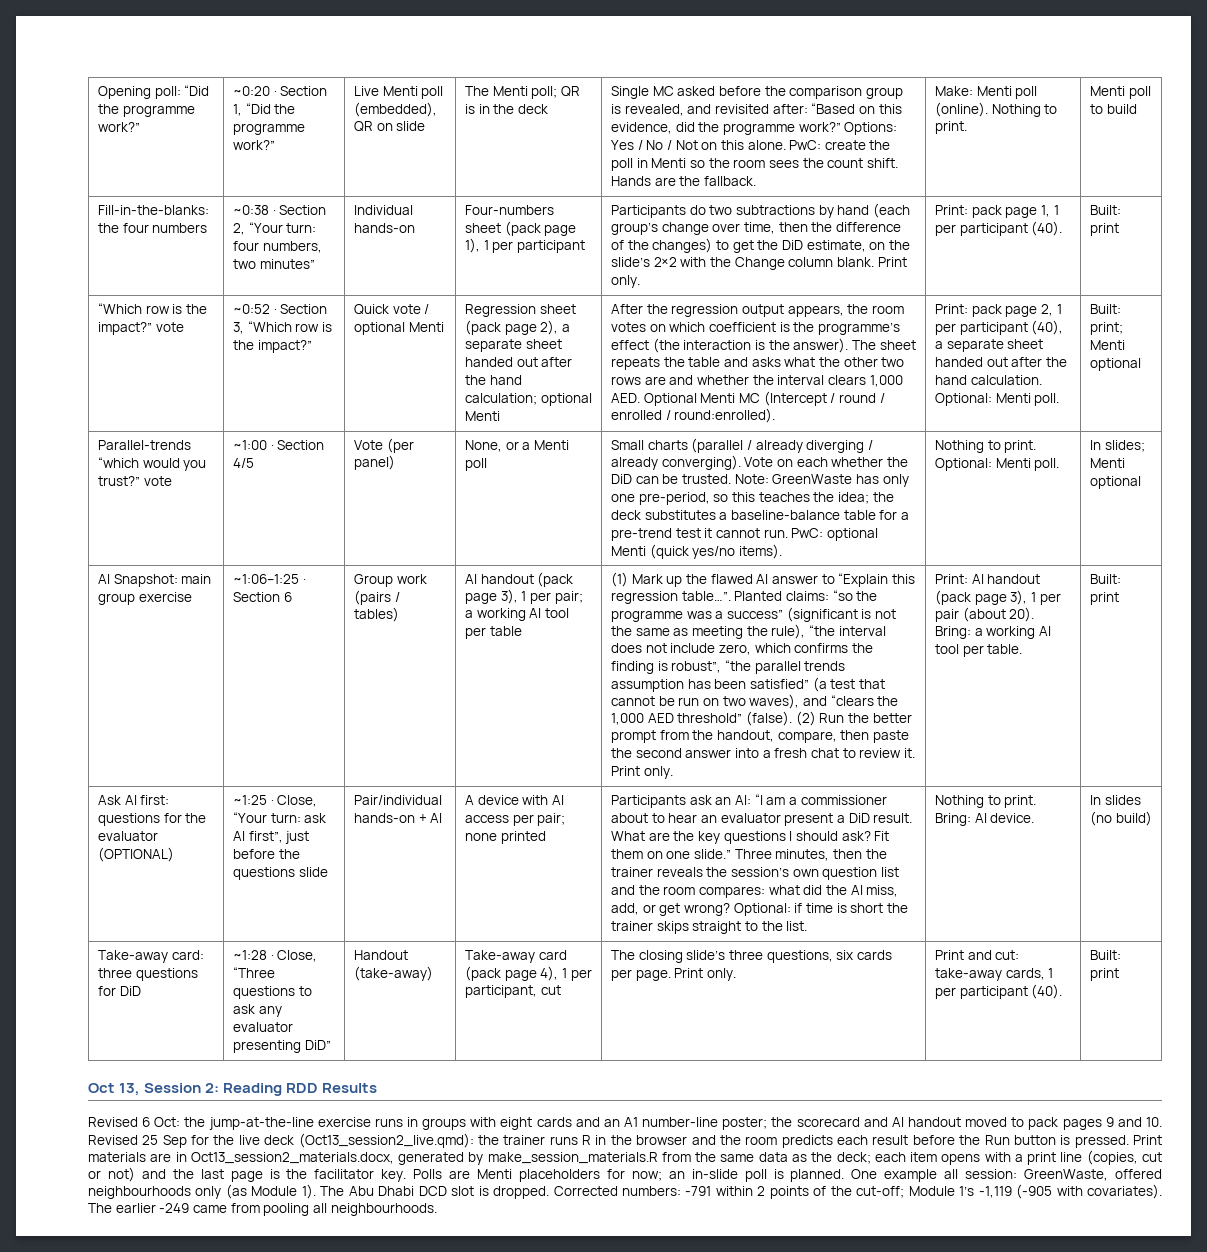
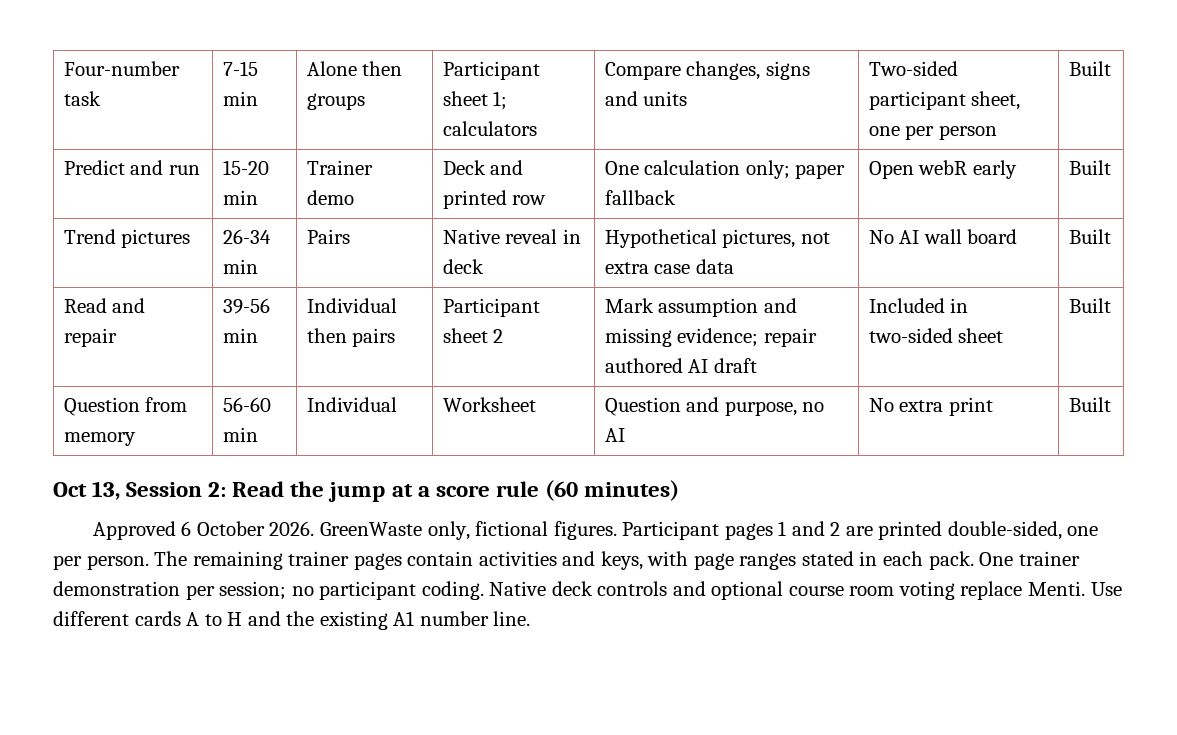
[97,85,210,99] [97,104,195,117] [97,122,140,132] [232,86,328,96] [232,103,296,116] [232,123,305,135] [232,140,275,150] [353,86,444,99] [353,102,437,117] [353,121,426,132] [464,86,580,99] [464,104,548,114] [610,86,903,99] [610,103,902,116] [610,122,898,135] [610,140,891,150] [610,158,898,171] [610,176,756,186] [934,86,1038,99] [934,102,1058,117] [934,121,967,134] [1089,86,1151,99] [1089,104,1137,114] [97,205,209,215] [97,223,208,233] [232,205,327,215] [232,222,317,235] [232,241,322,253] [232,259,315,269] [353,205,413,215] [353,223,415,233] [464,205,554,215] [464,221,577,236] [464,238,585,253] [610,203,910,218] [610,222,901,235] [610,238,910,253] [610,257,907,270] [610,275,640,288] [934,205,1059,218] [934,221,1063,236] [1089,205,1121,215] [1089,223,1119,236] [97,303,207,314] [97,322,184,335] [232,304,328,314] [232,321,332,334] [232,340,312,353] [353,304,430,315] [353,322,444,335] [464,304,576,317] [464,320,570,335] [464,339,562,352] [464,357,573,367] [464,375,522,385] [464,393,592,406] [464,411,500,421] [610,304,904,317] [610,322,900,335] [610,338,916,353] [610,357,905,370] [610,375,903,387] [610,391,885,406] [610,408,776,423] [934,304,1062,317] [934,320,1064,335] [934,339,1044,352] [934,357,1067,367] [934,375,1042,385] [934,393,1060,406] [1089,304,1121,314] [1089,322,1123,335] [1089,340,1125,350] [1089,358,1141,371] [97,440,191,450] [97,457,207,471] [97,476,172,486] [232,440,325,450] [232,458,254,468] [353,438,414,453] [353,455,395,470] [464,440,569,452] [464,458,487,471] [610,438,873,453] [610,455,908,470] [610,474,909,487] [610,492,894,505] [610,510,909,520] [610,528,878,541] [610,544,782,559] [934,440,1037,453] [934,458,1060,471] [1089,440,1145,452] [1089,458,1125,468] [1089,476,1141,489] [97,574,212,587] [97,592,192,605] [232,574,306,584] [232,592,292,602] [353,574,427,587] [353,590,400,605] [353,607,399,622] [464,572,574,587] [464,589,583,604] [464,608,569,621] [464,626,522,639] [610,572,915,587] [610,590,878,604] [610,607,896,622] [610,624,886,639] [610,643,873,655] [610,660,846,674] [610,677,885,692] [610,694,899,709] [610,711,912,726] [610,730,909,743] [610,748,915,758] [610,766,673,779] [934,574,1041,584] [934,590,1061,605] [934,607,1035,622] [934,626,1051,639] [934,644,1023,657] [1089,574,1121,584] [1089,592,1119,605] [97,795,170,805] [97,813,207,826] [97,831,158,841] [97,847,174,862] [232,795,318,807] [232,812,327,823] [232,831,310,844] [232,849,300,859] [232,867,328,880] [353,795,442,805] [353,813,443,823] [464,795,564,805] [464,813,566,826] [464,831,546,844] [610,794,887,808] [610,813,913,826] [610,831,890,844] [610,849,887,861] [610,867,899,880] [610,885,899,898] [610,903,908,916] [610,921,808,934] [934,795,1037,808] [934,813,1035,826] [1089,795,1141,805] [1089,811,1152,826] [97,950,204,963] [97,968,198,981] [97,986,141,996] [232,950,318,962] [232,967,275,978] [232,986,312,999] [232,1004,282,1017] [232,1022,293,1032] [232,1040,331,1053] [353,950,408,960] [353,966,433,981] [464,950,567,963] [464,966,592,981] [464,985,561,998] [610,950,892,963] [610,968,736,981] [934,950,1020,960] [934,968,1054,981] [934,984,1063,999] [1089,950,1121,960] [1089,968,1119,981] [88,1083,378,1096] [88,1117,1162,1130] [88,1133,1162,1148] [88,1150,1162,1165] [88,1167,1162,1182] [88,1184,1162,1199] [88,1203,437,1216] Opening poll: “Did the programme work?” | ~0:20 · Section 1, “Did the programme work?” | Live Menti poll (embedded), QR on slide | The Menti poll; QR is in the deck | Single MC asked before the comparison group is revealed, and revisited after: “Based on this evidence, did the programme work?” Options: Yes / No / Not on this alone. PwC: create the poll in Menti so the room sees the count shift. Hands are the fallback. | Make: Menti poll (online). Nothing to print. | Menti poll to build // Fill-in-the-blanks: the four numbers | ~0:38 · Section 2, “Your turn: four numbers, two minutes” | Individual hands-on | Four-numbers sheet (pack page 1), 1 per participant | Participants do two subtractions by hand (each group’s change over time, then the difference of the changes) to get the DiD estimate, on the slide’s 2×2 with the Change column blank. Print only. | Print: pack page 1, 1 per participant (40). | Built: print // “Which row is the impact?” vote | ~0:52 · Section 3, “Which row is the impact?” | Quick vote / optional Menti | Regression sheet (pack page 2), a separate sheet handed out after the hand calculation; optional Menti | After the regression output appears, the room votes on which coefficient is the programme’s effect (the interaction is the answer). The sheet repeats the table and asks what the other two rows are and whether the interval clears 1,000 AED. Optional Menti MC (Intercept / round / enrolled / round:enrolled). | Print: pack page 2, 1 per participant (40), a separate sheet handed out after the hand calculation. Optional: Menti poll. | Built: print; Menti optional // Parallel-trends “which would you trust?” vote | ~1:00 · Section 4/5 | Vote (per panel) | None, or a Menti poll | Small charts (parallel / already diverging / already converging). Vote on each whether the DiD can be trusted. Note: GreenWaste has only one pre-period, so this teaches the idea; the deck substitutes a baseline-balance table for a pre-trend test it cannot run. PwC: optional Menti (quick yes/no items). | Nothing to print. Optional: Menti poll. | In slides; Menti optional // AI Snapshot: main group exercise | ~1:06–1:25 · Section 6 | Group work (pairs / tables) | AI handout (pack page 3), 1 per pair; a working AI tool per table | (1) Mark up the flawed AI answer to “Explain this regression table…”. Planted claims: “so the programme was a success” (significant is not the same as meeting the rule), “the interval does not include zero, which confirms the finding is robust”, “the parallel trends assumption has been satisfied” (a test that cannot be run on two waves), and “clears the 1,000 AED threshold” (false). (2) Run the better prompt from the handout, compare, then paste the second answer into a fresh chat to review it. Print only. | Print: AI handout (pack page 3), 1 per pair (about 20). Bring: a working AI tool per table. | Built: print // Ask AI first: questions for the evaluator (OPTIONAL) | ~1:25 · Close, “Your turn: ask AI first”, just before the questions slide | Pair/individual hands-on + AI | A device with AI access per pair; none printed | Participants ask an AI: “I am a commissioner about to hear an evaluator present a DiD result. What are the key questions I should ask? Fit them on one slide.” Three minutes, then the trainer reveals the session’s own question list and the room compares: what did the AI miss, add, or get wrong? Optional: if time is short the trainer skips straight to the list. | Nothing to print. Bring: AI device. | In slides (no build) // Take-away card: three questions for DiD | ~1:28 · Close, “Three questions to ask any evaluator presenting DiD” | Handout (take-away) | Take-away card (pack page 4), 1 per participant, cut | The closing slide’s three questions, six cards per page. Print only. | Print and cut: take-away cards, 1 per participant (40). | Built: print // Oct 13, Session 2: Reading RDD Results // Revised 6 Oct: the jump-at-the-line exercise runs in groups with eight cards and an A1 number-line poster; the scorecard and AI handout moved to pack pages 9 and 10. Revised 25 Sep for the live deck (Oct13_session2_live.qmd): the trainer runs R in the browser and the room predicts each result before the Run button is pressed. Print materials are in Oct13_session2_materials.docx, generated by make_session_materials.R from the same data as the deck; each item opens with a print line (copies, cut or not) and the last page is the facilitator key. Polls are Menti placeholders for now; an in-slide poll is planned. One example all session: GreenWaste, offered neighbourhoods only (as Module 1). The Abu Dhabi DCD slot is dropped. Corrected numbers: -791 within 2 points of the cut-off; Module 1’s -1,119 (-905 with covariates). The earlier -249 came from pooling all neighbourhoods. -> [63,61,180,76] [63,91,101,106] [222,61,258,76] [222,91,258,106] [306,61,403,76] [306,93,365,110] [442,61,540,80] [442,91,508,110] [442,121,537,136] [604,61,810,80] [604,91,688,106] [868,61,958,76] [868,91,1021,110] [868,125,997,140] [1068,61,1111,76] [63,160,200,175] [222,160,269,175] [222,190,258,205] [306,160,373,175] [306,190,354,205] [442,160,524,175] [442,190,547,209] [604,160,846,179] [604,190,676,205] [868,160,1017,179] [1068,160,1111,175] [63,229,191,248] [222,229,271,244] [222,259,258,274] [306,229,350,244] [442,229,581,244] [442,259,484,274] [604,229,830,248] [604,259,734,274] [868,229,1018,244] [1068,229,1111,244] [63,298,146,313] [63,328,117,347] [222,298,270,314] [222,328,258,343] [306,298,397,313] [306,328,396,347] [442,298,540,317] [442,328,504,343] [604,298,797,317] [604,328,817,347] [604,358,757,373] [868,298,969,313] [868,328,1004,343] [1068,298,1111,313] [63,397,188,416] [63,432,136,446] [222,397,271,412] [222,427,258,442] [306,397,397,412] [442,397,536,412] [604,397,825,416] [604,428,625,442] [868,397,993,416] [1068,397,1111,412] [53,480,679,502] [92,521,1099,540] [53,551,1080,570] [53,581,1122,600] [53,611,531,630] Four-number task | 7-15 min | Alone then groups | Participant sheet 1; calculators | Compare changes, signs and units | Two-sided participant sheet, one per person | Built // Predict and run | 15-20 min | Trainer demo | Deck and printed row | One calculation only; paper fallback | Open webR early | Built // Trend pictures | 26-34 min | Pairs | Native reveal in deck | Hypothetical pictures, not extra case data | No AI wall board | Built // Read and repair | 39-56 min | Individual then pairs | Participant sheet 2 | Mark assumption and missing evidence; repair authored AI draft | Included in two-sided sheet | Built // Question from memory | 56-60 min | Individual | Worksheet | Question and purpose, no AI | No extra print | Built // Oct 13, Session 2: Read the jump at a score rule (60 minutes) // Approved 6 October 2026. GreenWaste only, fictional figures. Participant pages 1 and 2 are printed double-sided, one per person. The remaining trainer pages contain activities and keys, with page ranges stated in each pack. One trainer demonstration per session; no participant coding. Native deck controls and optional course room voting replace Menti. Use different cards A to H and the existing A1 number line.

